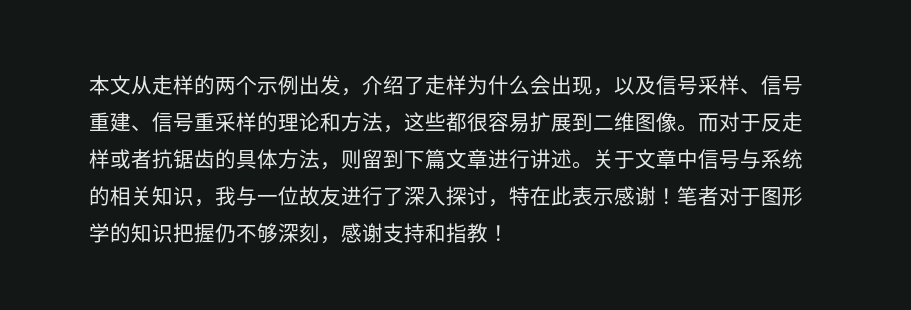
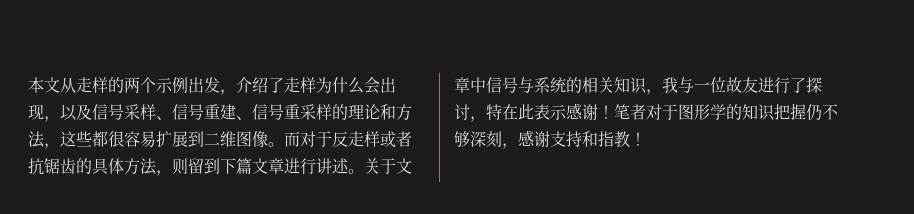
[404,186,446,206] 深入 -> (806, 85) none

